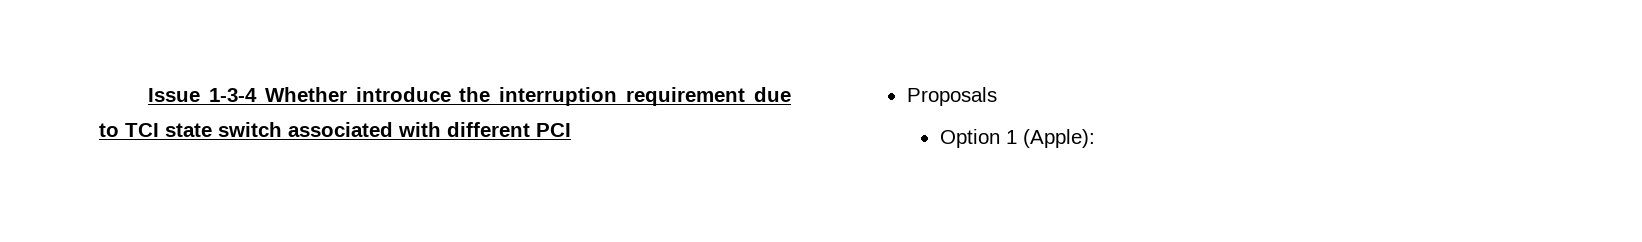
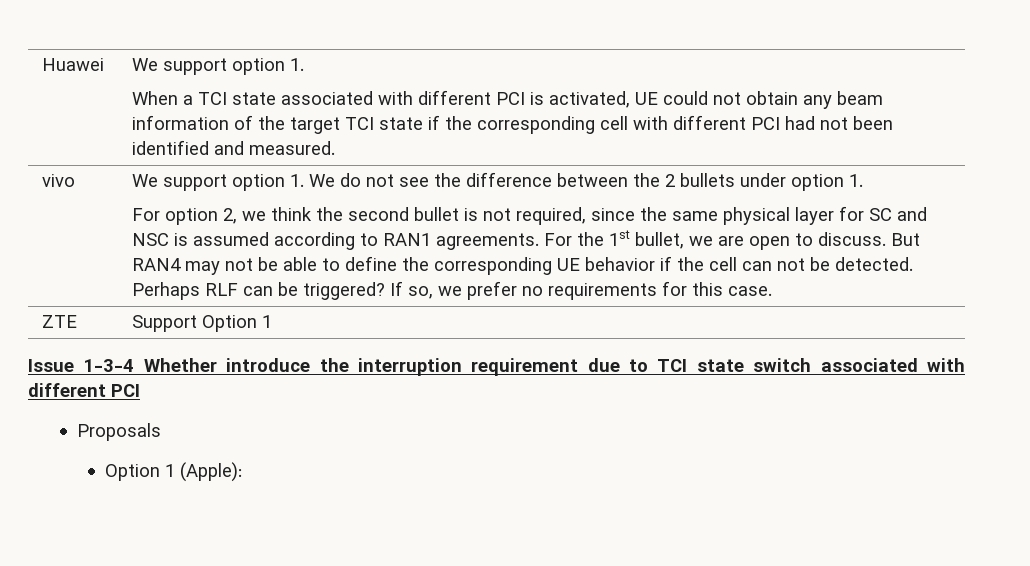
(147, 95) none -> [41,58,104,71] [131,58,304,75] [131,90,883,109] [131,115,893,134] [131,140,335,155] [41,174,75,187] [131,172,863,191] [131,206,927,225] [131,230,920,250] [131,256,913,275] [131,281,772,300] [41,315,77,328] [131,315,272,332] Huawei | We support option 1. // When a TCI state associated with different PCI is activated, UE could not obtain any beam information of the target TCI state if the corresponding cell with different PCI had not been identified and measured. // vivo | We support option 1. We do not see the difference between the 2 bullets under option 1. // For option 2, we think the second bullet is not required, since the same physical layer for SC and NSC is assumed according to RAN1 agreements. For the 1st bullet, we are open to discuss. But RAN4 may not be able to define the corresponding UE behavior if the cell can not be detected. Perhaps RLF can be triggered? If so, we prefer no requirements for this case. // ZTE | Support Option 1 //

